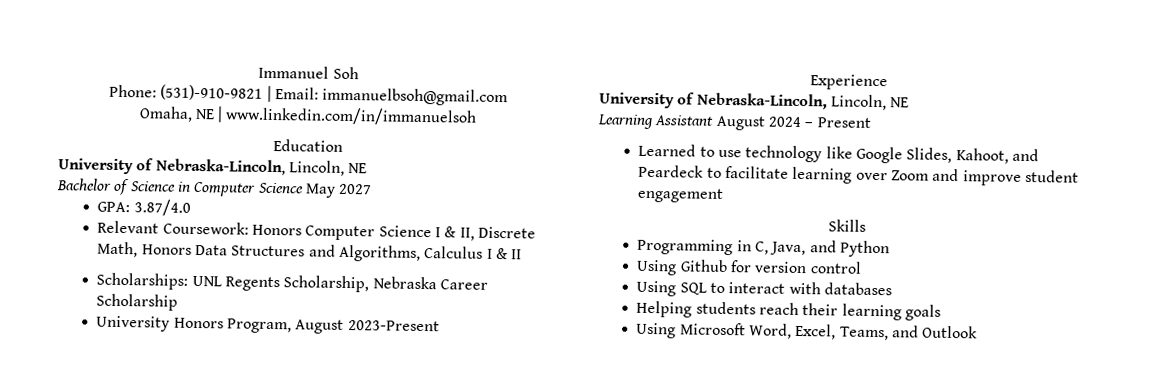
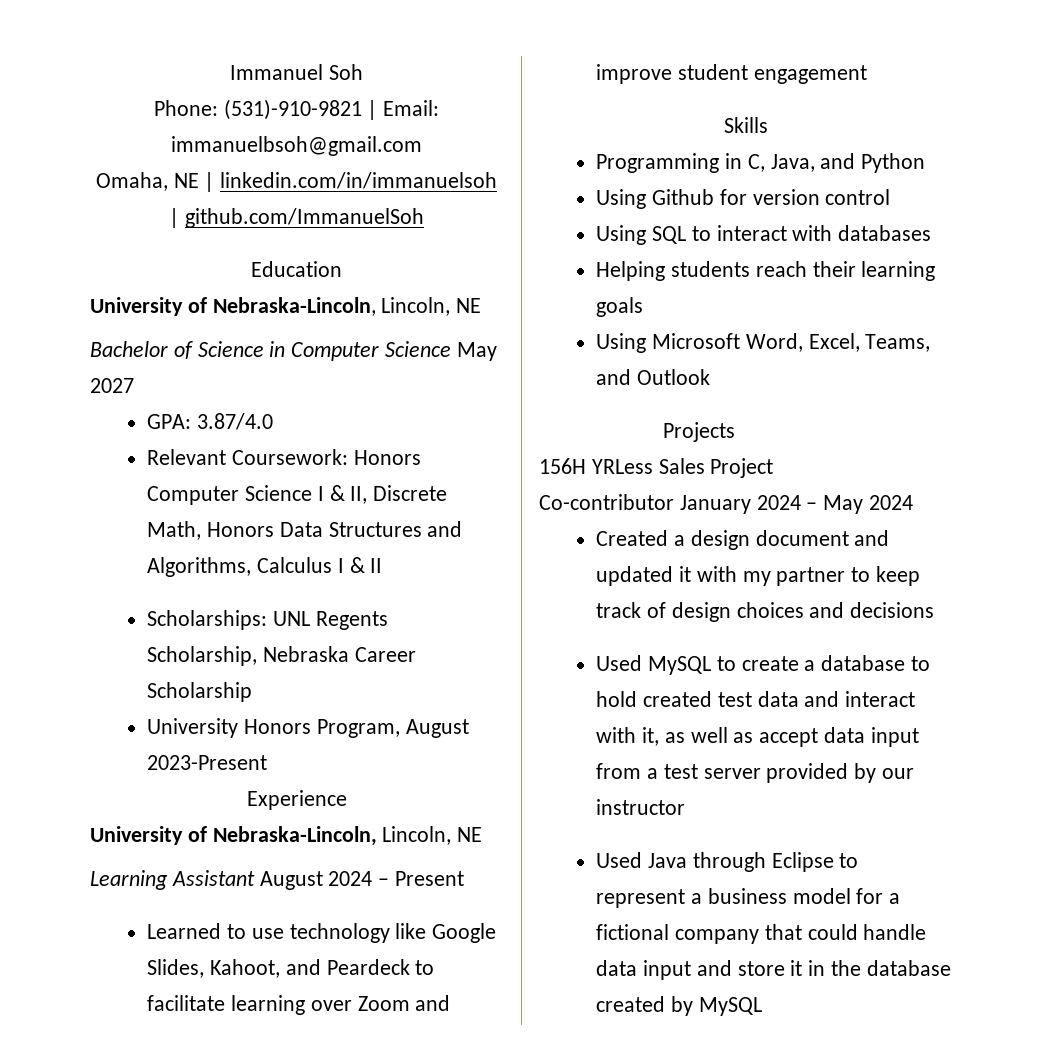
[225,106,478,126] www.linkedin.com/in/immanuelsoh -> [220,172,498,189] [169,208,424,228] linkedin.com/in/immanuelsoh | github.com/ImmanuelSoh
(979, 332) none -> [662,422,735,442] [539,458,774,478] [539,494,914,514] [596,530,890,550] [596,566,921,586] [596,602,935,622] [596,655,931,675] [596,691,916,707] [596,727,919,747] [596,763,915,783] [596,799,686,815] [596,852,859,872] [596,888,901,908] [596,924,927,944] [596,960,951,980] [596,996,762,1016] // Projects // 156H YRLess Sales Project // Co-contributor January 2024 – May 2024 // Created a design document and updated it with my partner to keep track of design choices and decisions // Used MySQL to create a database to hold created test data and interact with it, as well as accept data input from a test server provided by our instructor // Used Java through Eclipse to represent a business model for a fictional company that could handle data input and store it in the database created by MySQL

